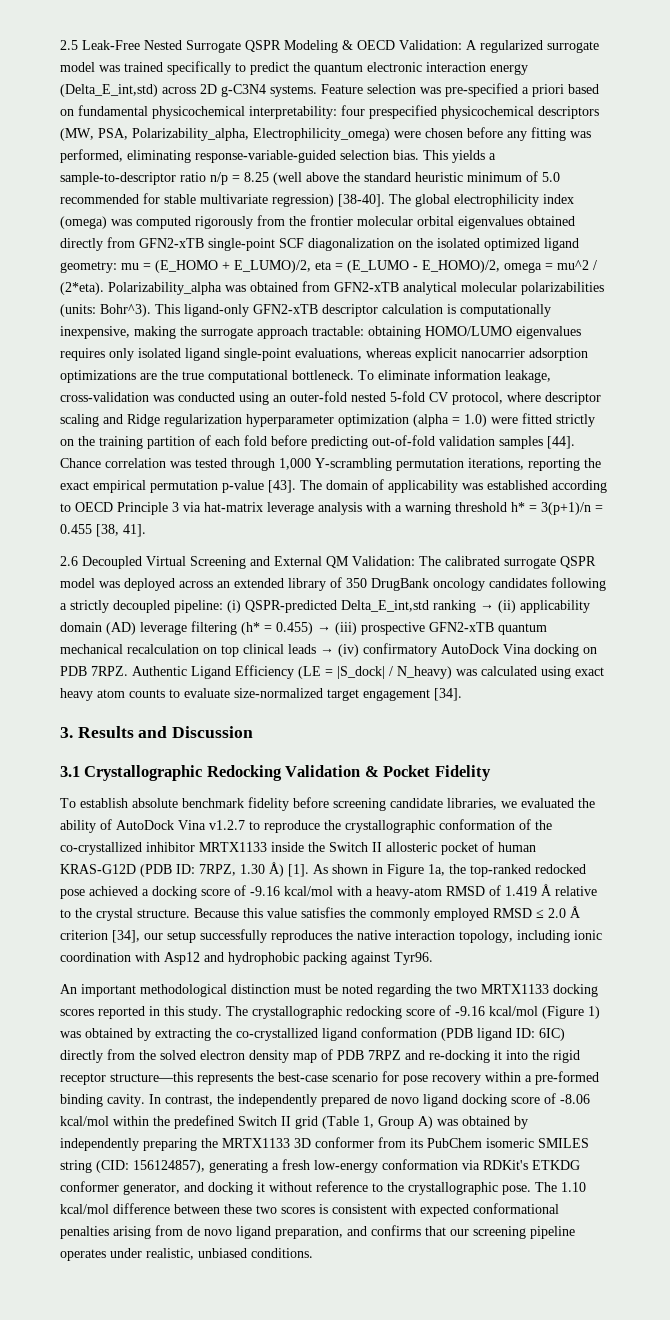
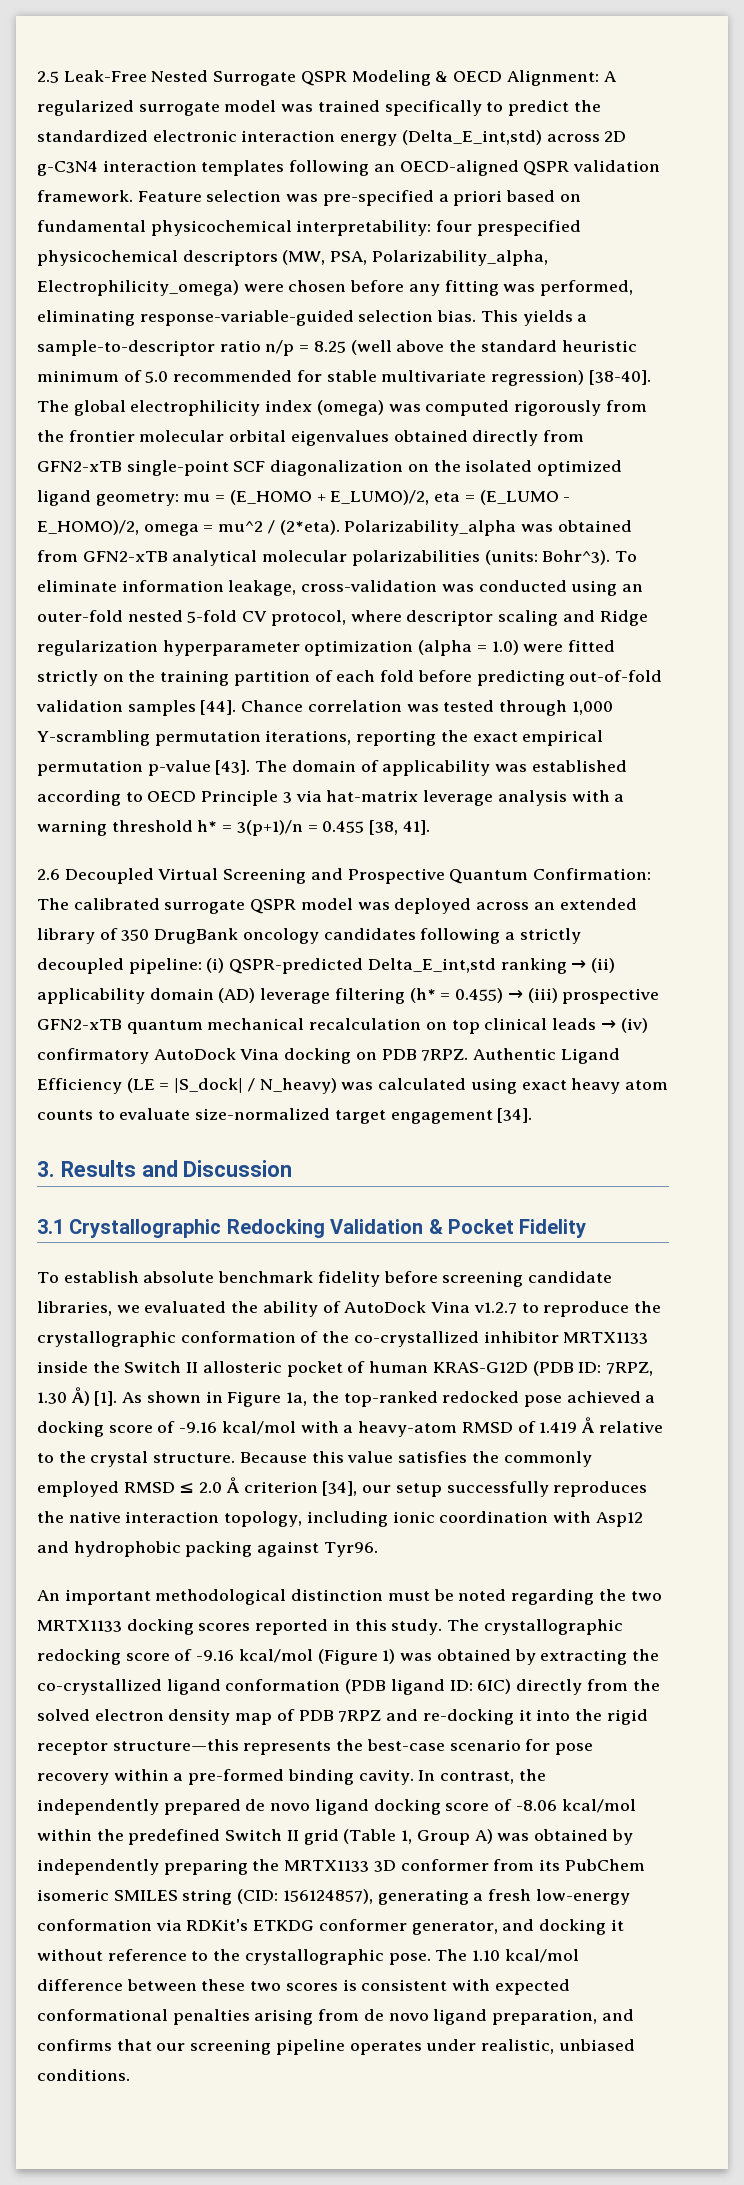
[399,40,462,50] Validation: -> [506,70,599,86] Alignment:
[314,63,363,75] quantum -> [37,130,148,142] standardized
[270,85,317,97] systems. -> [102,160,661,176] [37,190,133,202] interaction templates following an OECD-aligned QSPR validation framework.
[155,304,551,317] [60,326,581,339] [60,348,588,361] [60,370,354,383] This ligand-only GFN2-xTB descriptor calculation is computationally inexpensive, making the surrogate approach tractable: obtaining HOMO/LUMO eigenvalues requires only isolated ligand single-point evaluations, whereas explicit nanocarrier adsorption optimizations are the true computational bottleneck. -> (611, 557) none
[274,556,415,568] External QM Validation: -> [347,868,652,884] Prospective Quantum Confirmation:

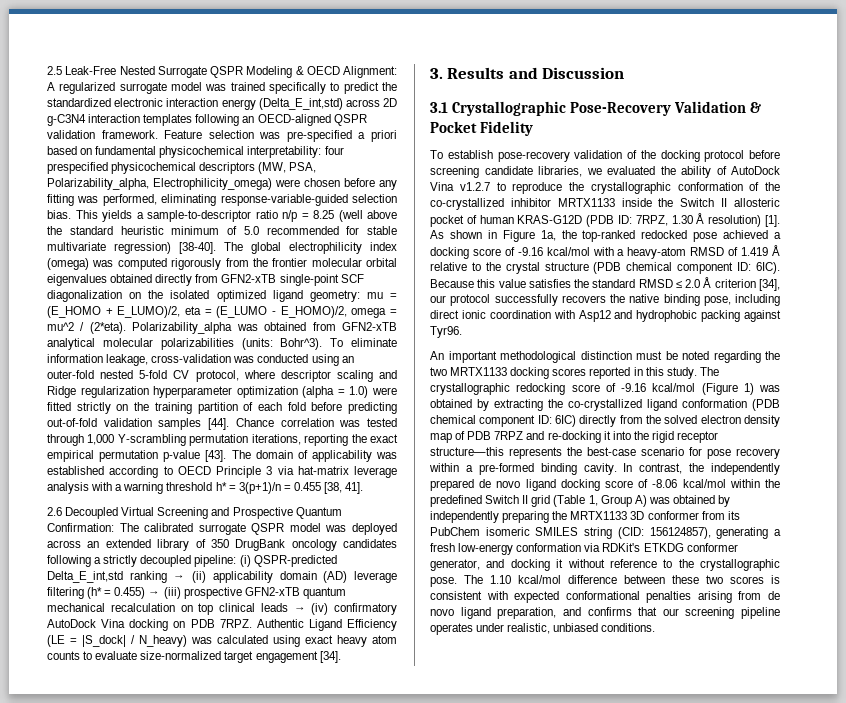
[226,1219,325,1238] Redocking -> [569,102,671,116] Pose-Recovery
[143,1271,380,1287] absolute benchmark fidelity -> [497,150,745,162] pose-recovery validation of the docking protocol
[70,1387,90,1406] Å) -> [696,213,762,227] Å resolution)
[153,1453,236,1463] structure. -> [544,262,780,274] structure (PDB chemical component ID: 6IC).
[503,1451,592,1467] [37,1481,119,1497] commonly employed -> [592,279,636,288] standard
[395,1481,648,1497] [37,1511,388,1527] setup successfully reproduces the native interaction topology, including -> [450,294,780,306] [430,310,459,319] protocol successfully recovers the native binding pose, including direct
[390,1679,445,1695] ligand -> [430,415,536,427] chemical component

